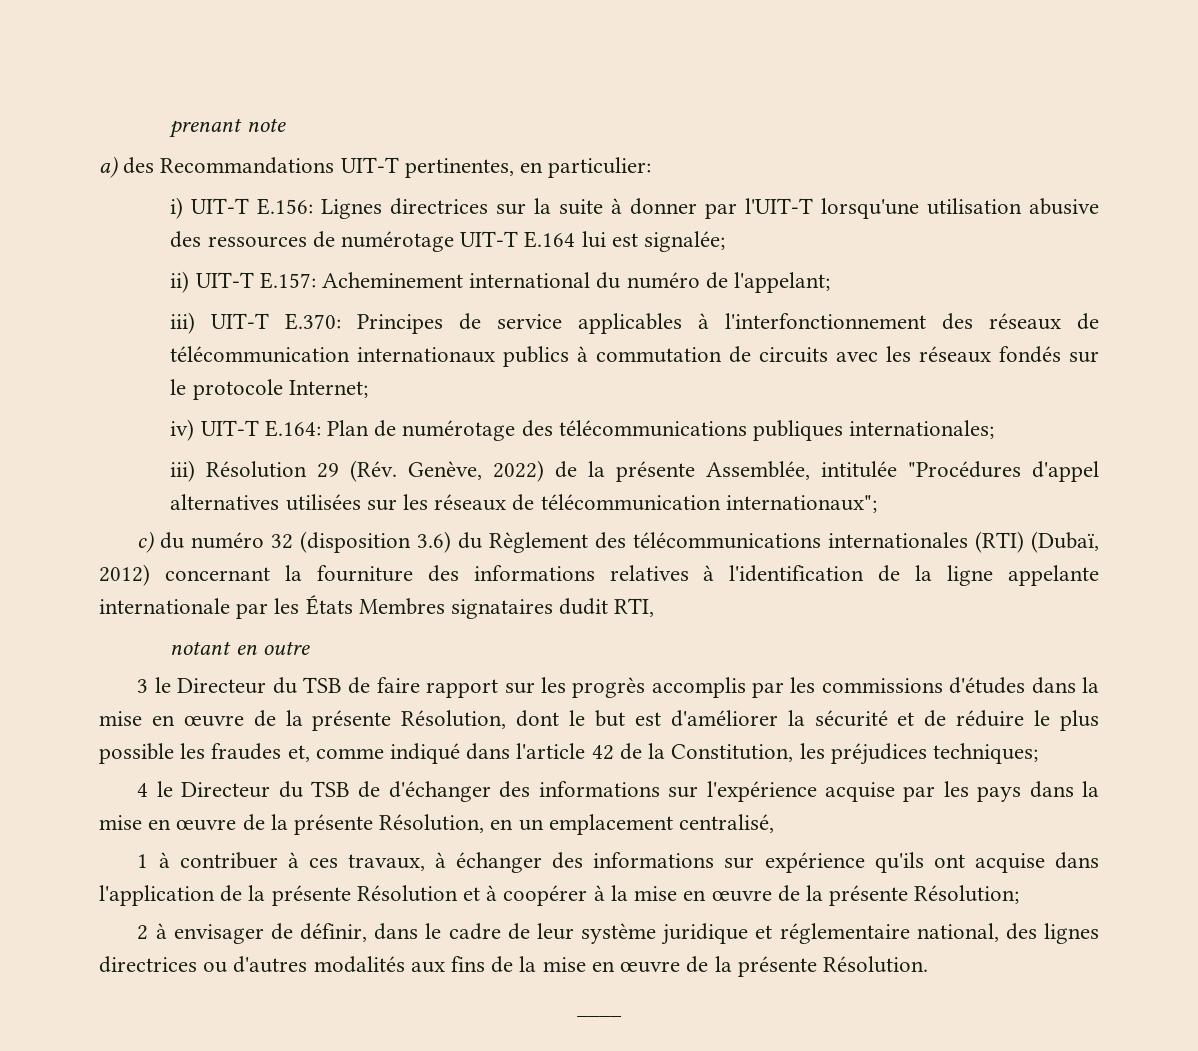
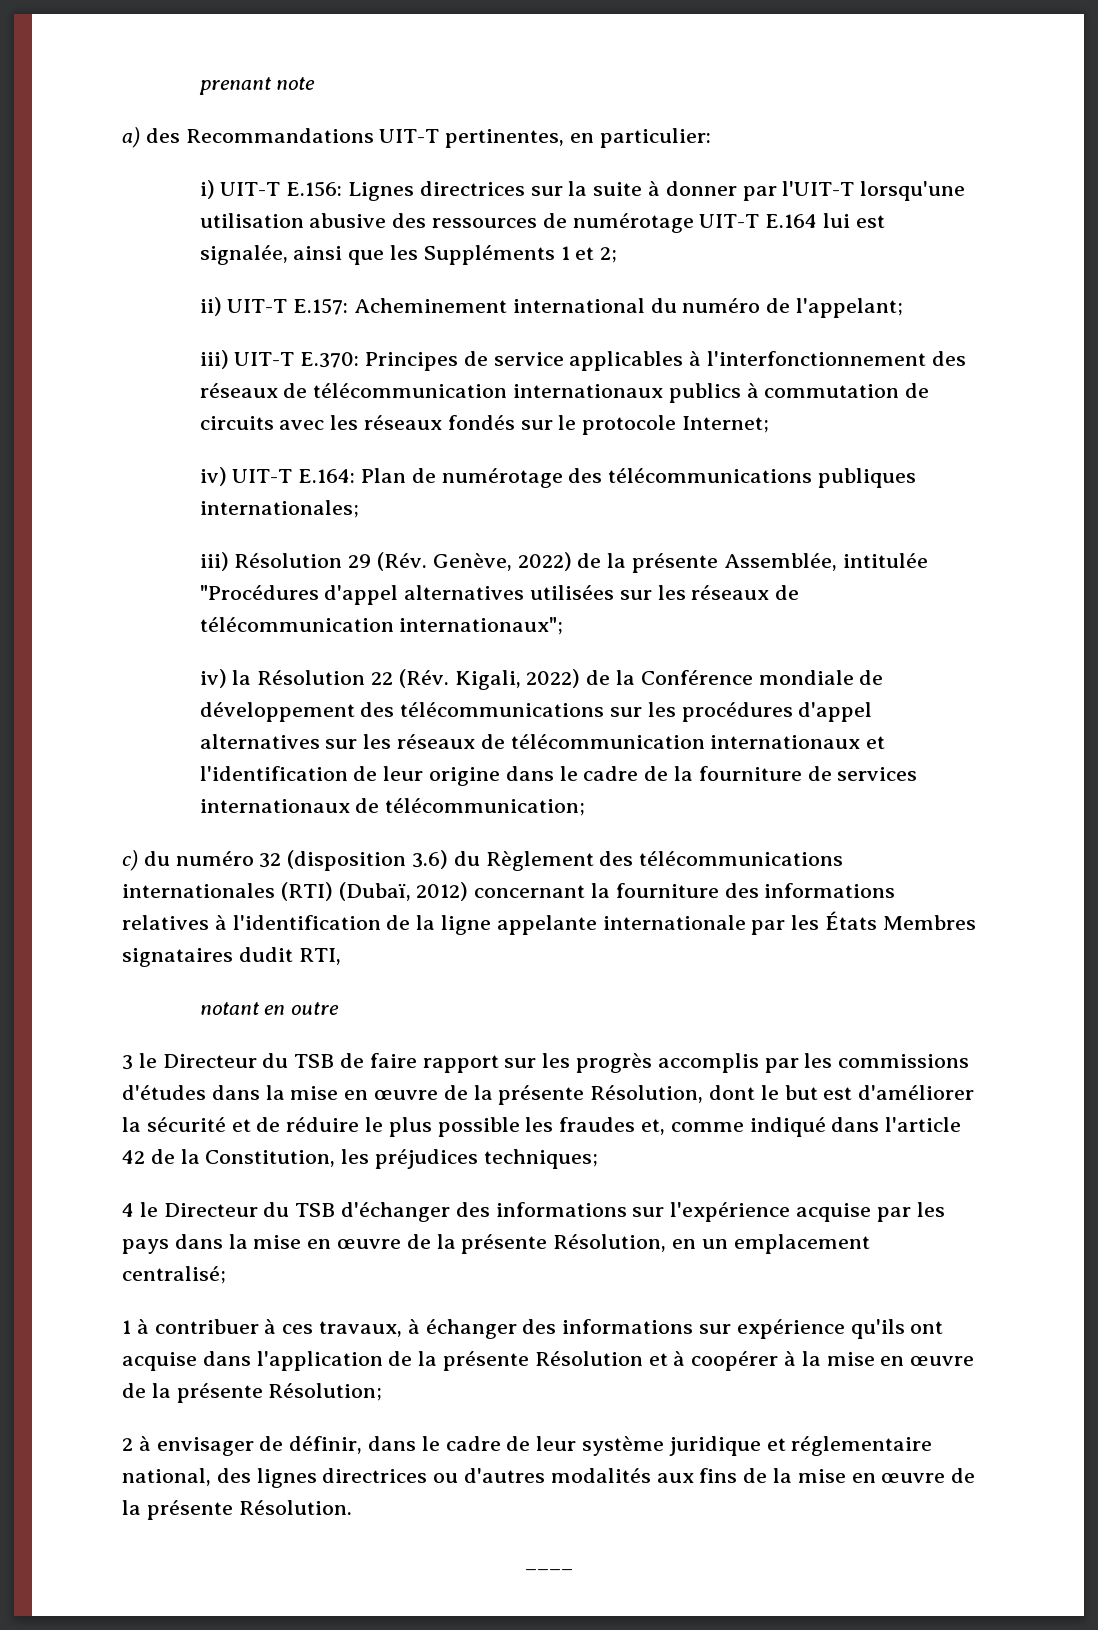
[644,231,726,252] signalée; -> [199,245,618,265] signalée, ainsi que les Suppléments 1 et 2;
(877, 504) none -> [199,669,884,690] [199,702,873,722] [199,734,886,749] [199,766,918,786] [199,798,586,816] // iv) la Résolution 22 (Rév. Kigali, 2022) de la Conférence mondiale de développement des télécommunications sur les procédures d'appel alternatives sur les réseaux de télécommunication internationaux et l'identification de leur origine dans le cadre de la fourniture de services internationaux de télécommunication;
[358,781,381,798] de -> (336, 1210) none
[679,814,775,833] centralisé, -> [122,1266,226,1284] centralisé;

